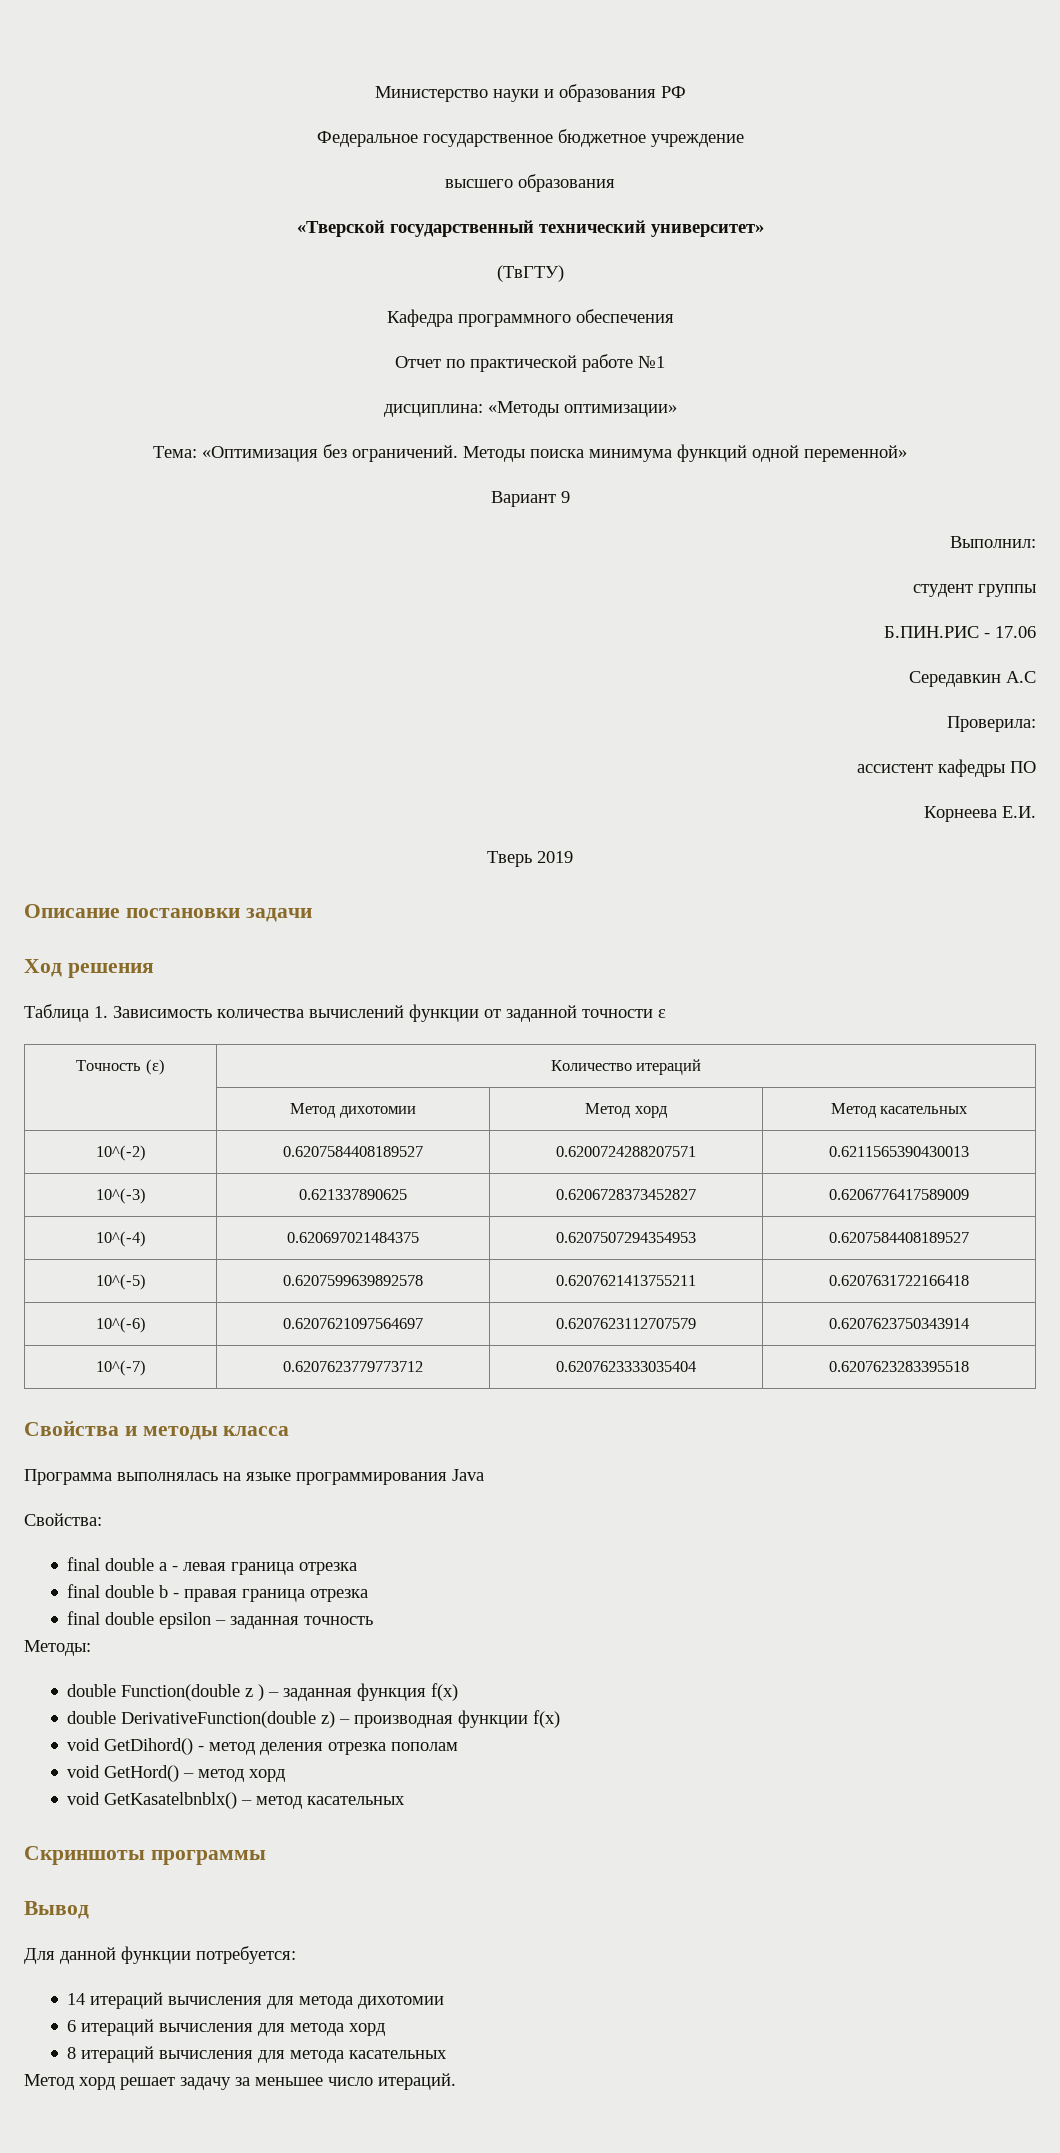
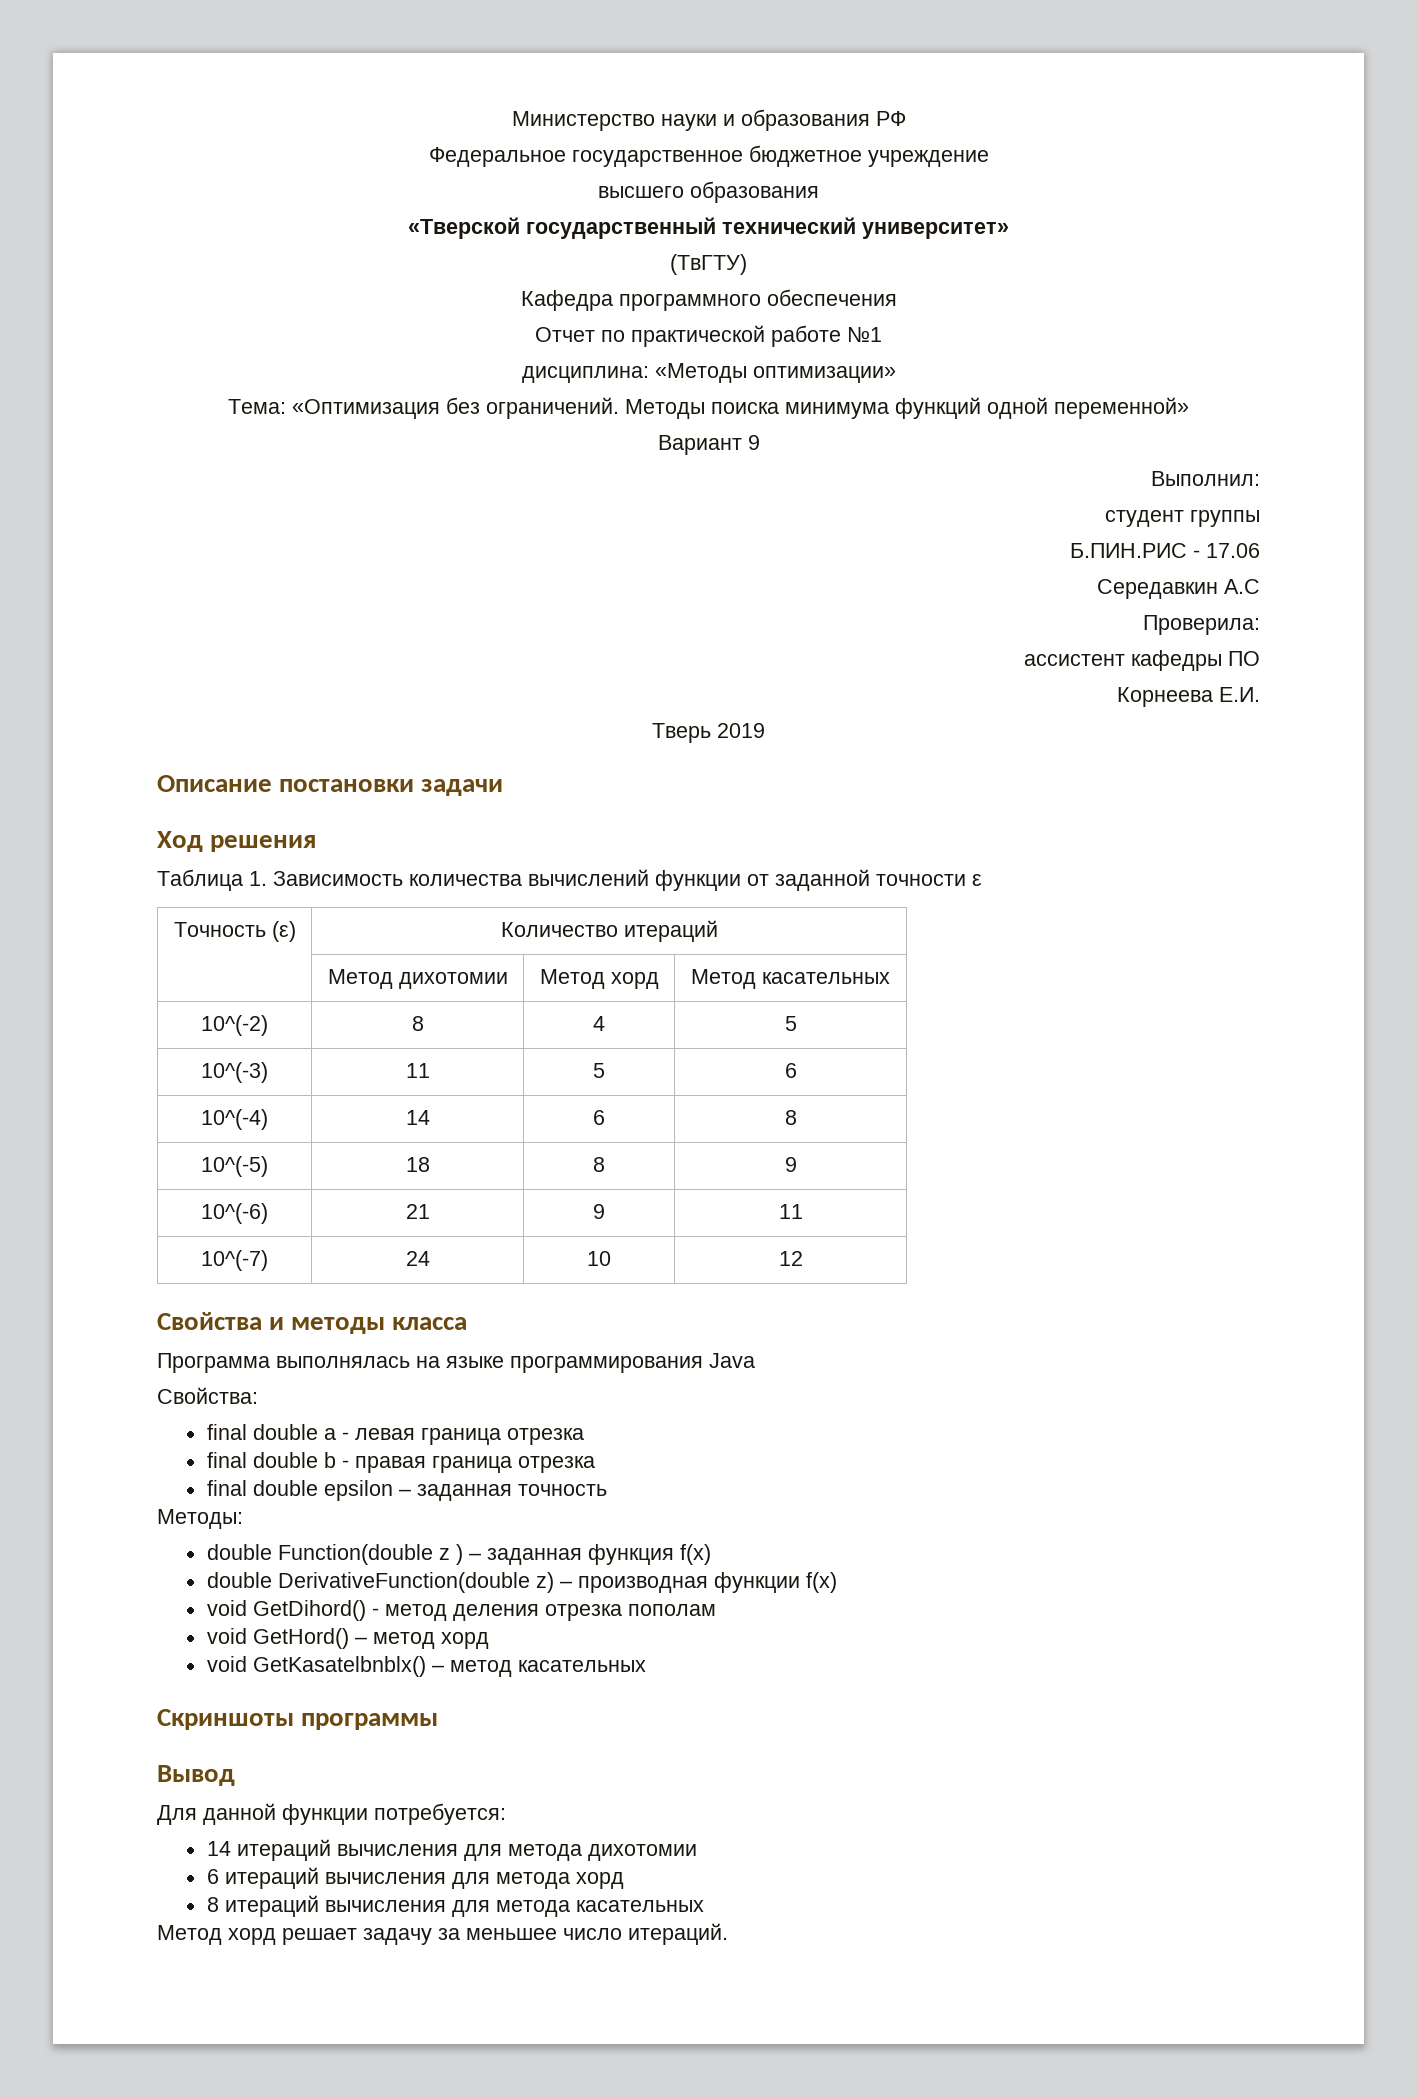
[283,1146,423,1157] [556,1146,696,1157] [829,1146,969,1157] [95,1188,146,1204] [299,1189,407,1200] [556,1189,696,1200] [829,1189,969,1200] [95,1231,146,1247] [287,1232,419,1243] [556,1232,696,1243] [829,1232,969,1243] [95,1274,146,1290] [283,1275,423,1286] [556,1275,696,1286] [829,1275,969,1286] [95,1317,146,1333] [283,1318,423,1329] [556,1318,696,1329] [829,1318,969,1329] [95,1360,146,1376] [283,1361,423,1372] [556,1361,696,1372] [829,1361,969,1372] 0.6207584408189527 | 0.6200724288207571 | 0.6211565390430013 // 10^(-3) | 0.621337890625 | 0.6206728373452827 | 0.6206776417589009 // 10^(-4) | 0.620697021484375 | 0.6207507294354953 | 0.6207584408189527 // 10^(-5) | 0.6207599639892578 | 0.6207621413755211 | 0.6207631722166418 // 10^(-6) | 0.6207621097564697 | 0.6207623112707579 | 0.6207623750343914 // 10^(-7) | 0.6207623779773712 | 0.6207623333035404 | 0.6207623283395518 -> [411,1016,424,1031] [593,1016,605,1031] [784,1016,797,1031] [201,1062,268,1083] [405,1063,430,1078] [593,1063,605,1078] [784,1063,797,1078] [201,1109,268,1130] [405,1110,430,1125] [593,1110,605,1125] [784,1110,797,1125] [201,1156,268,1177] [405,1157,430,1172] [593,1157,605,1172] [784,1157,797,1172] [201,1203,268,1224] [405,1204,430,1219] [593,1204,605,1219] [778,1204,803,1219] [201,1250,268,1271] [405,1251,430,1266] [587,1251,611,1266] [778,1251,803,1266] 8 | 4 | 5 // 10^(-3) | 11 | 5 | 6 // 10^(-4) | 14 | 6 | 8 // 10^(-5) | 18 | 8 | 9 // 10^(-6) | 21 | 9 | 11 // 10^(-7) | 24 | 10 | 12

